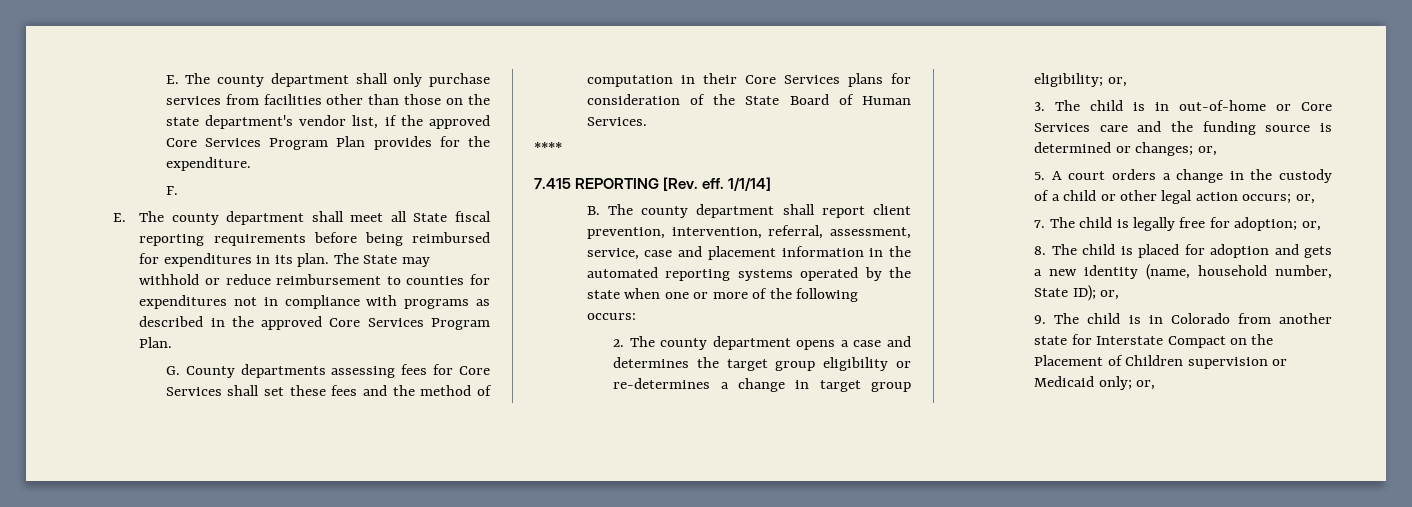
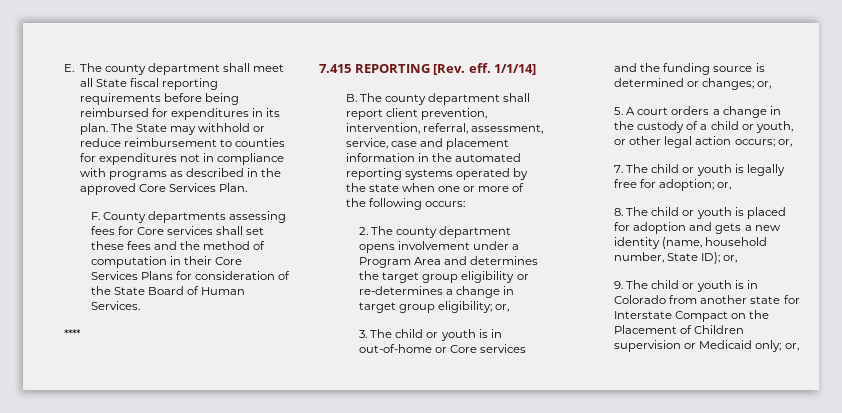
[165,73,490,87] [165,94,490,105] [165,115,490,129] [165,136,490,150] [165,157,251,171] [165,186,178,195] [113,211,344,225] E. The county department shall only purchase services from facilities other than those on the state department's vendor list, if the approved Core Services Program Plan provides for the expenditure. // F. // E. The county department shall -> [64,63,251,75] E. The county department shall
[431,318,490,330] Program -> (216, 187) none
[165,366,180,375] G. -> [90,212,100,220] F.
[165,387,222,396] Services -> [167,226,214,235] services
[847,73,883,87] plans -> [140,271,173,280] Plans
[840,340,882,347] a case -> [398,241,520,250] [359,257,442,268] involvement under a Program Area
(1124, 105) none -> [426,329,476,341] or youth
[1034,123,1128,132] Services care -> [480,344,527,353] services
(1116, 197) none -> [755,121,793,133] [614,139,627,145] youth, or
(1113, 222) none -> [682,164,732,176] or youth
(1116, 249) none -> [682,207,732,219] or youth
(1121, 318) none -> [682,280,732,292] or youth

